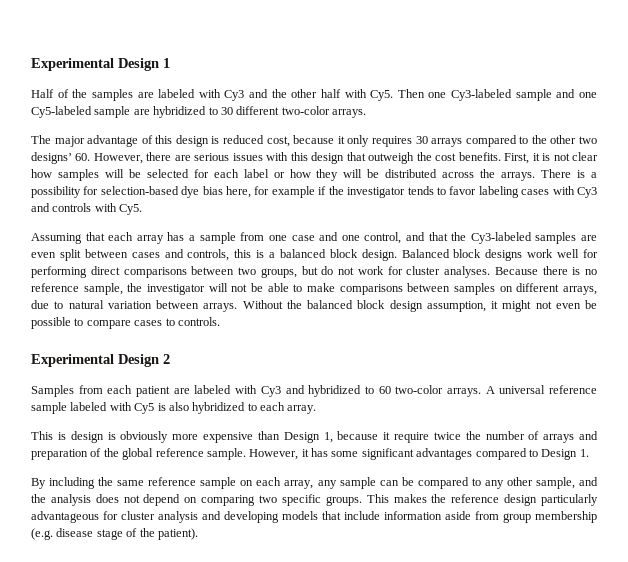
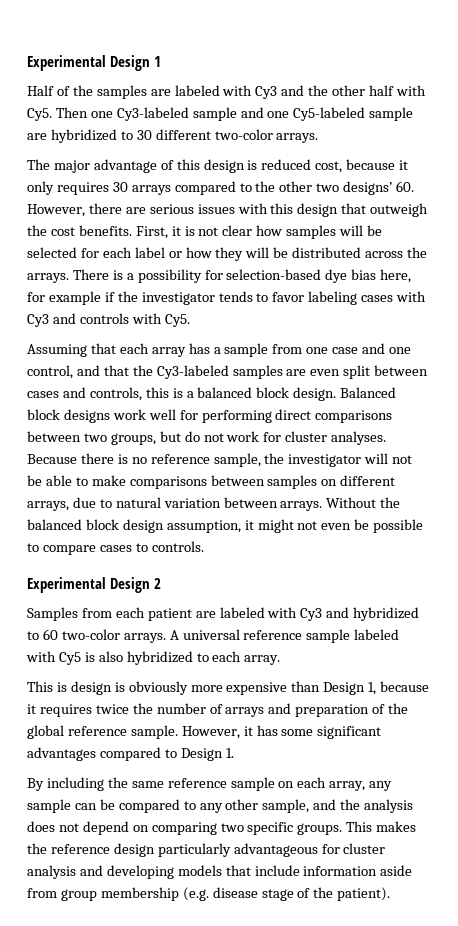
[393,432,429,443] require -> [39,704,92,717] requires

